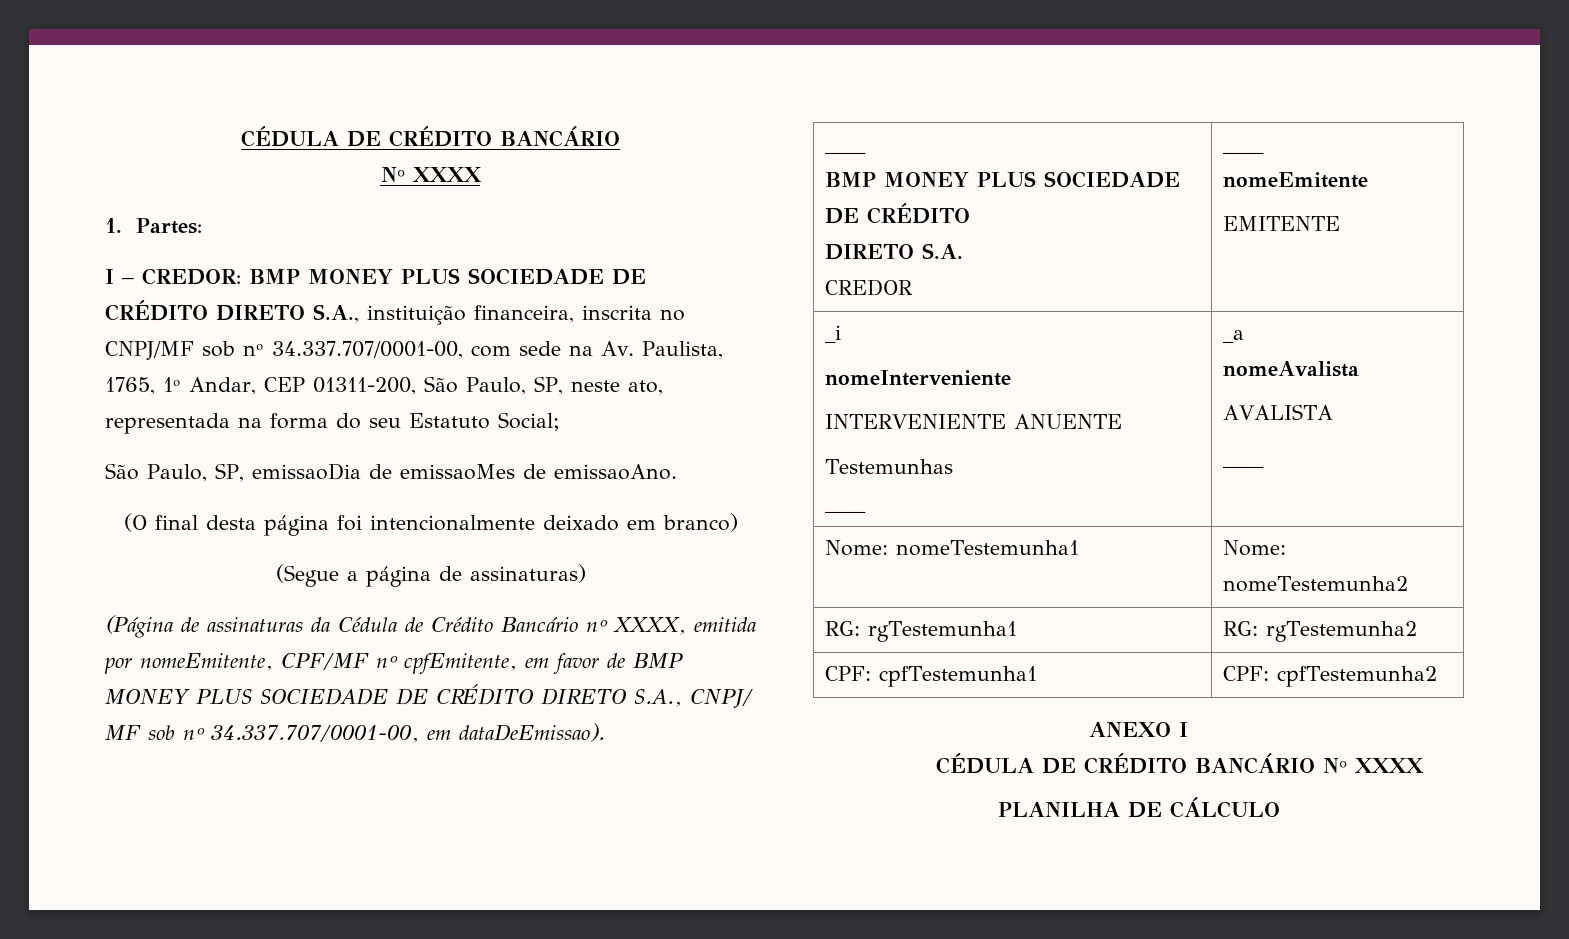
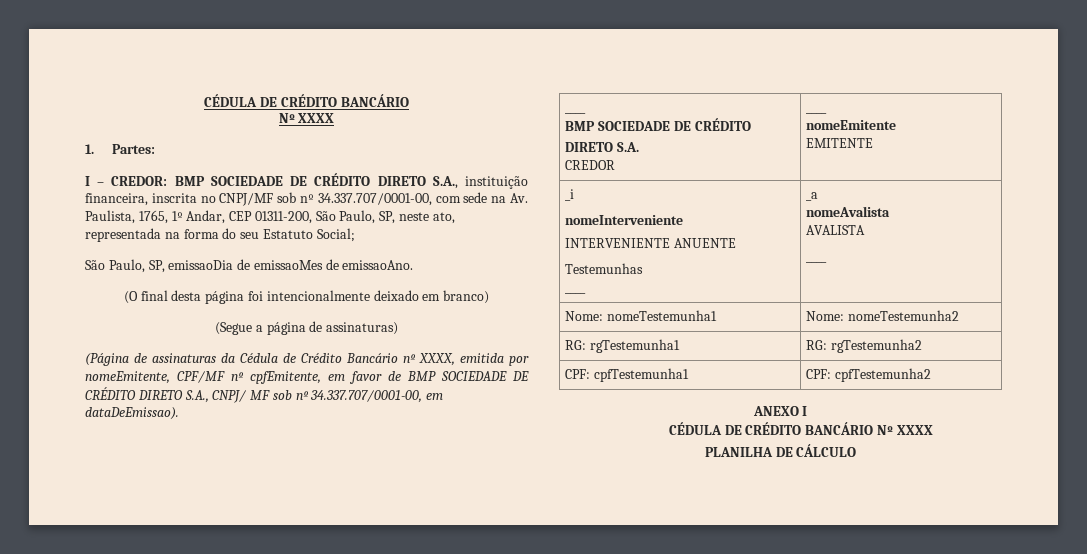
[308,268,460,284] MONEY PLUS -> (205, 181) none
[105,689,252,705] MONEY PLUS -> (436, 376) none
[883,171,1036,187] MONEY PLUS -> (596, 126) none

